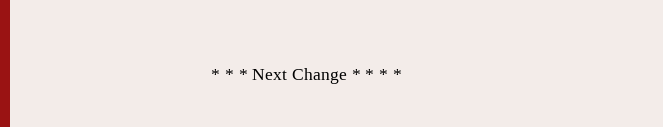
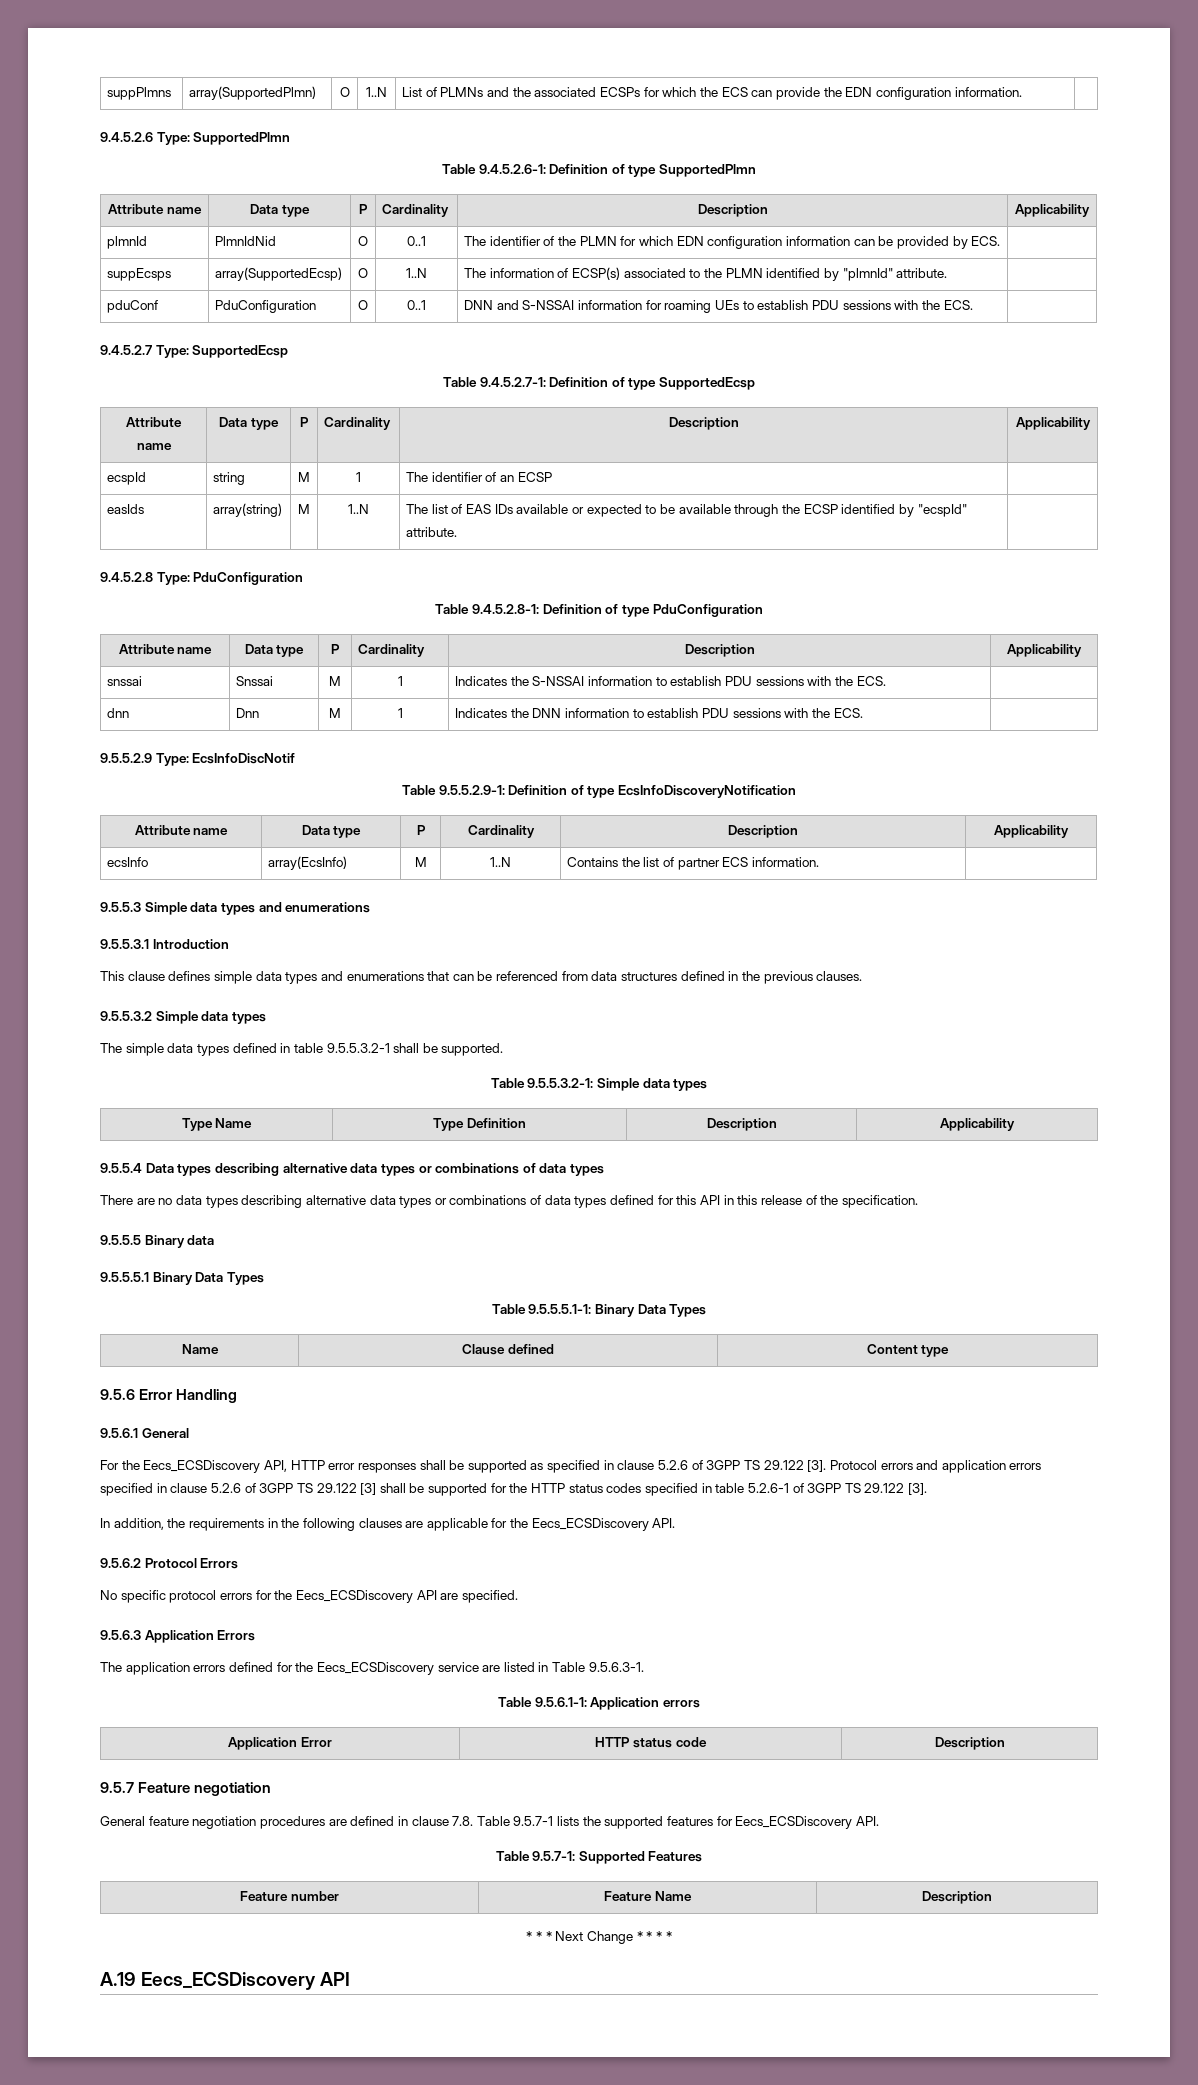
(211, 74) none -> [107,87,172,100] [189,86,317,100] [339,87,350,97] [366,87,387,97] [402,87,1022,100] [100,132,291,145] [441,164,757,177] [108,204,202,214] [250,204,310,217] [359,204,368,214] [382,204,450,217] [697,204,768,217] [1015,204,1090,217] [107,236,148,249] [215,236,277,246] [358,236,368,246] [407,236,426,246] [464,236,1001,249] [107,268,172,281] [215,267,343,281] [358,268,368,278] [406,268,427,278] [464,267,948,281] [107,300,159,313] [215,300,317,313] [358,300,368,310] [407,300,426,310] [464,300,973,313] [100,345,289,358] [442,377,756,390] [126,417,182,427] [136,443,172,450] [219,417,279,430] [300,417,309,427] [324,417,392,430] [668,417,739,430] [1015,417,1091,430] [107,472,147,485] [213,472,246,485] [298,472,310,482] [356,472,361,482] [406,472,552,482] [107,504,145,514] [213,503,283,517] [298,504,310,514] [348,504,369,514] [406,504,967,517] [406,527,458,537] [100,572,304,585] [435,604,763,617] [118,644,213,654] [244,644,305,657] [331,644,340,654] [358,644,426,657] [684,644,755,657] [1007,644,1082,657] [107,676,143,686] [236,676,274,686] [329,676,341,686] [397,676,403,686] [455,676,886,686] [107,708,130,718] [236,708,260,718] [329,708,341,718] [397,708,403,718] [455,708,863,718] [100,753,296,766] [401,785,797,798] [134,825,229,835] [301,825,362,838] [416,825,426,835] [467,825,535,838] [727,825,798,838] [994,825,1069,838] [107,857,149,867] [268,856,348,870] [414,857,427,867] [490,857,511,867] [567,857,820,870] [100,902,371,915] [100,939,229,949] [100,971,863,984] [100,1011,266,1024] [100,1043,504,1056] [490,1078,708,1091] [181,1118,253,1131] [433,1118,526,1131] [706,1118,777,1131] [940,1118,1015,1131] [100,1163,605,1176] [100,1195,918,1208] [100,1235,215,1248] [100,1272,264,1285] [491,1304,707,1317] [181,1344,219,1354] [462,1344,554,1355] [866,1344,950,1357] [100,1389,238,1403] [100,1428,189,1438] [100,1460,1042,1473] [100,1483,928,1496] [100,1518,676,1531] [100,1558,239,1569] [100,1590,518,1603] [100,1630,256,1643] [100,1662,644,1675] [498,1697,700,1710] [228,1737,332,1750] [595,1737,707,1748] [934,1737,1005,1750] [100,1782,272,1796] [100,1816,879,1829] [495,1851,703,1864] [240,1891,339,1901] [604,1891,692,1901] [921,1891,992,1904] suppPlmns | array(SupportedPlmn) | O | 1..N | List of PLMNs and the associated ECSPs for which the ECS can provide the EDN configuration information. | // 9.4.5.2.6 Type: SupportedPlmn // Table 9.4.5.2.6-1: Definition of type SupportedPlmn // Attribute name | Data type | P | Cardinality | Description | Applicability // plmnId | PlmnIdNid | O | 0..1 | The identifier of the PLMN for which EDN configuration information can be provided by ECS. | // suppEcsps | array(SupportedEcsp) | O | 1..N | The information of ECSP(s) associated to the PLMN identified by "plmnId" attribute. | // pduConf | PduConfiguration | O | 0..1 | DNN and S-NSSAI information for roaming UEs to establish PDU sessions with the ECS. | // 9.4.5.2.7 Type: SupportedEcsp // Table 9.4.5.2.7-1: Definition of type SupportedEcsp // Attribute name | Data type | P | Cardinality | Description | Applicability // ecspId | string | M | 1 | The identifier of an ECSP | // easIds | array(string) | M | 1..N | The list of EAS IDs available or expected to be available through the ECSP identified by "ecspId" attribute. | // 9.4.5.2.8 Type: PduConfiguration // Table 9.4.5.2.8-1: Definition of type PduConfiguration // Attribute name | Data type | P | Cardinality | Description | Applicability // snssai | Snssai | M | 1 | Indicates the S-NSSAI information to establish PDU sessions with the ECS. | // dnn | Dnn | M | 1 | Indicates the DNN information to establish PDU sessions with the ECS. | // 9.5.5.2.9 Type: EcsInfoDiscNotif // Table 9.5.5.2.9-1: Definition of type EcsInfoDiscoveryNotification // Attribute name | Data type | P | Cardinality | Description | Applicability // ecsInfo | array(EcsInfo) | M | 1..N | Contains the list of partner ECS information. | // 9.5.5.3 Simple data types and enumerations // 9.5.5.3.1 Introduction // This clause defines simple data types and enumerations that can be referenced from data structures defined in the previous clauses. // 9.5.5.3.2 Simple data types // The simple data types defined in table 9.5.5.3.2-1 shall be supported. // Table 9.5.5.3.2-1: Simple data types // Type Name | Type Definition | Description | Applicability // 9.5.5.4 Data types describing alternative data types or combinations of data types // There are no data types describing alternative data types or combinations of data types defined for this API in this release of the specification. // 9.5.5.5 Binary data // 9.5.5.5.1 Binary Data Types // Table 9.5.5.5.1-1: Binary Data Types // Name | Clause defined | Content type // 9.5.6 Error Handling // 9.5.6.1 General // For the Eecs_ECSDiscovery API, HTTP error responses shall be supported as specified in clause 5.2.6 of 3GPP TS 29.122 [3]. Protocol errors and application errors specified in clause 5.2.6 of 3GPP TS 29.122 [3] shall be supported for the HTTP status codes specified in table 5.2.6-1 of 3GPP TS 29.122 [3]. // In addition, the requirements in the following clauses are applicable for the Eecs_ECSDiscovery API. // 9.5.6.2 Protocol Errors // No specific protocol errors for the Eecs_ECSDiscovery API are specified. // 9.5.6.3 Application Errors // The application errors defined for the Eecs_ECSDiscovery service are listed in Table 9.5.6.3-1. // Table 9.5.6.1-1: Application errors // Application Error | HTTP status code | Description // 9.5.7 Feature negotiation // General feature negotiation procedures are defined in clause 7.8. Table 9.5.7-1 lists the supported features for Eecs_ECSDiscovery API. // Table 9.5.7-1: Supported Features // Feature number | Feature Name | Description //
(402, 74) none -> [100,1972,351,1990] // A.19 Eecs_ECSDiscovery API

